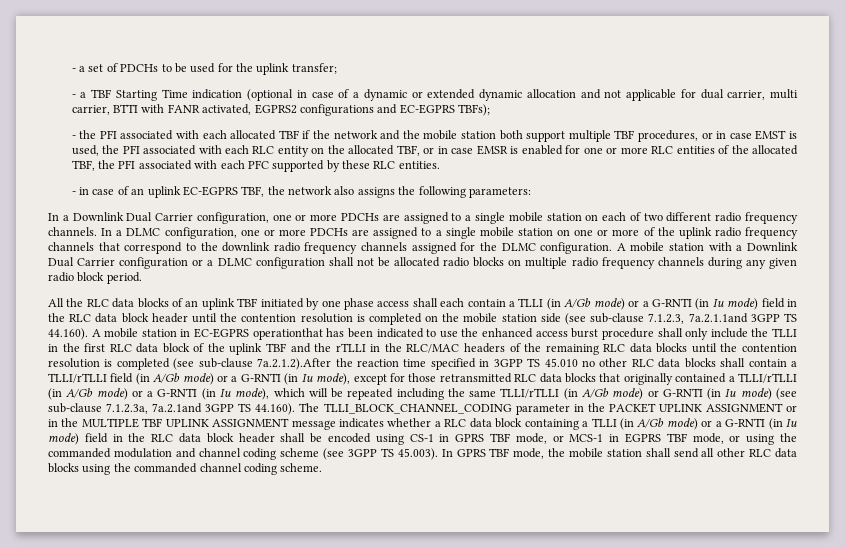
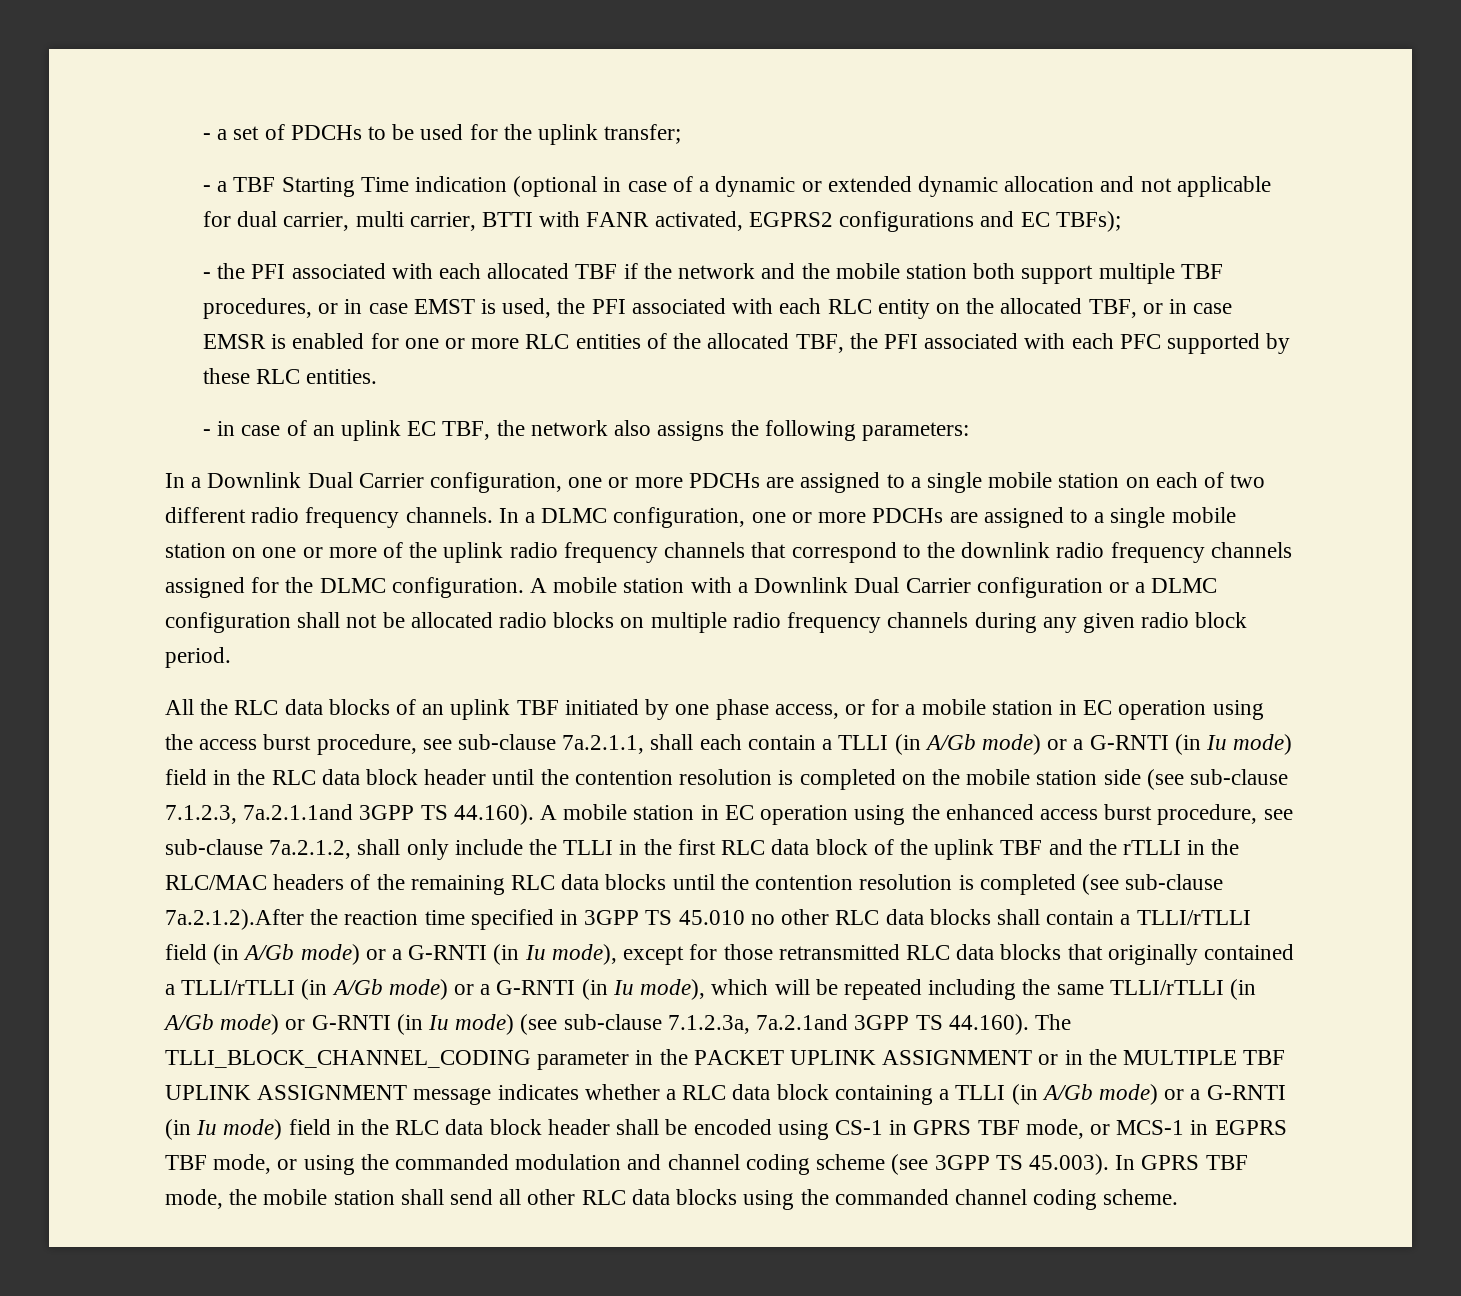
[399,104,455,114] EC-EGPRS -> [1020,212,1050,227] EC
[182,186,238,196] EC-EGPRS -> [407,421,437,436] EC
[377,301,410,307] access -> [774,699,1264,720] [165,734,645,755] access, or for a mobile station in EC operation using the access burst procedure, see sub-clause 7a.2.1.1,
[194,328,654,340] EC-EGPRS operationthat has been indicated to use the enhanced access burst procedure -> [724,804,1293,825] [165,839,352,859] EC operation using the enhanced access burst procedure, see sub-clause 7a.2.1.2,

